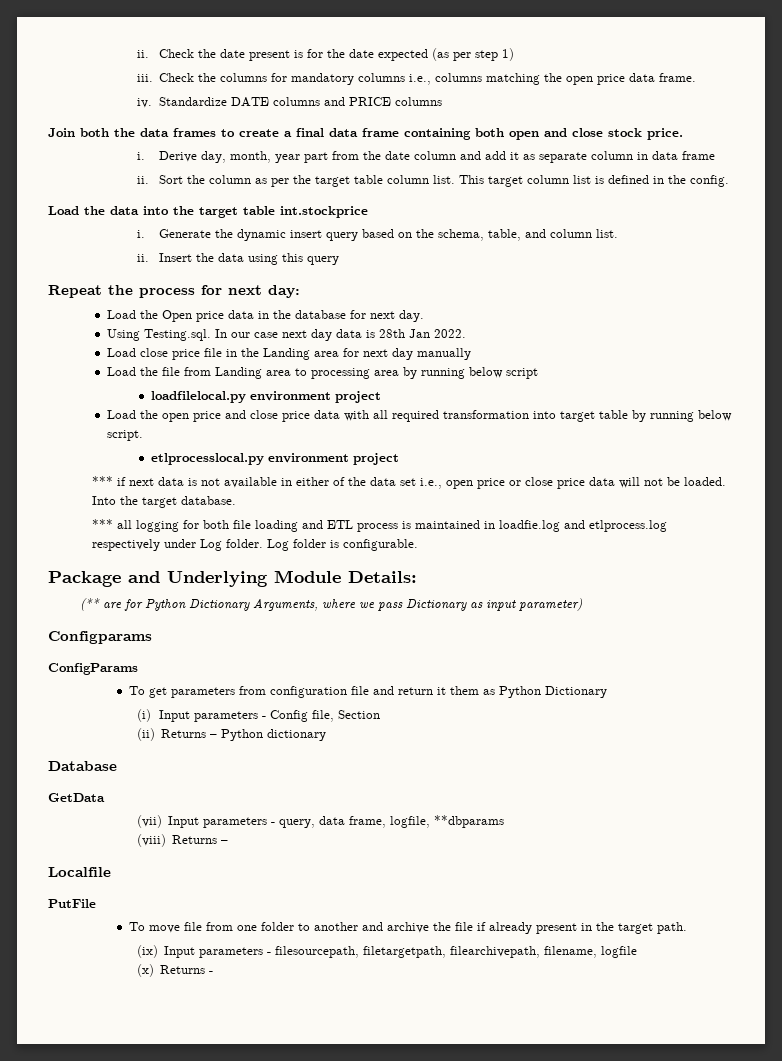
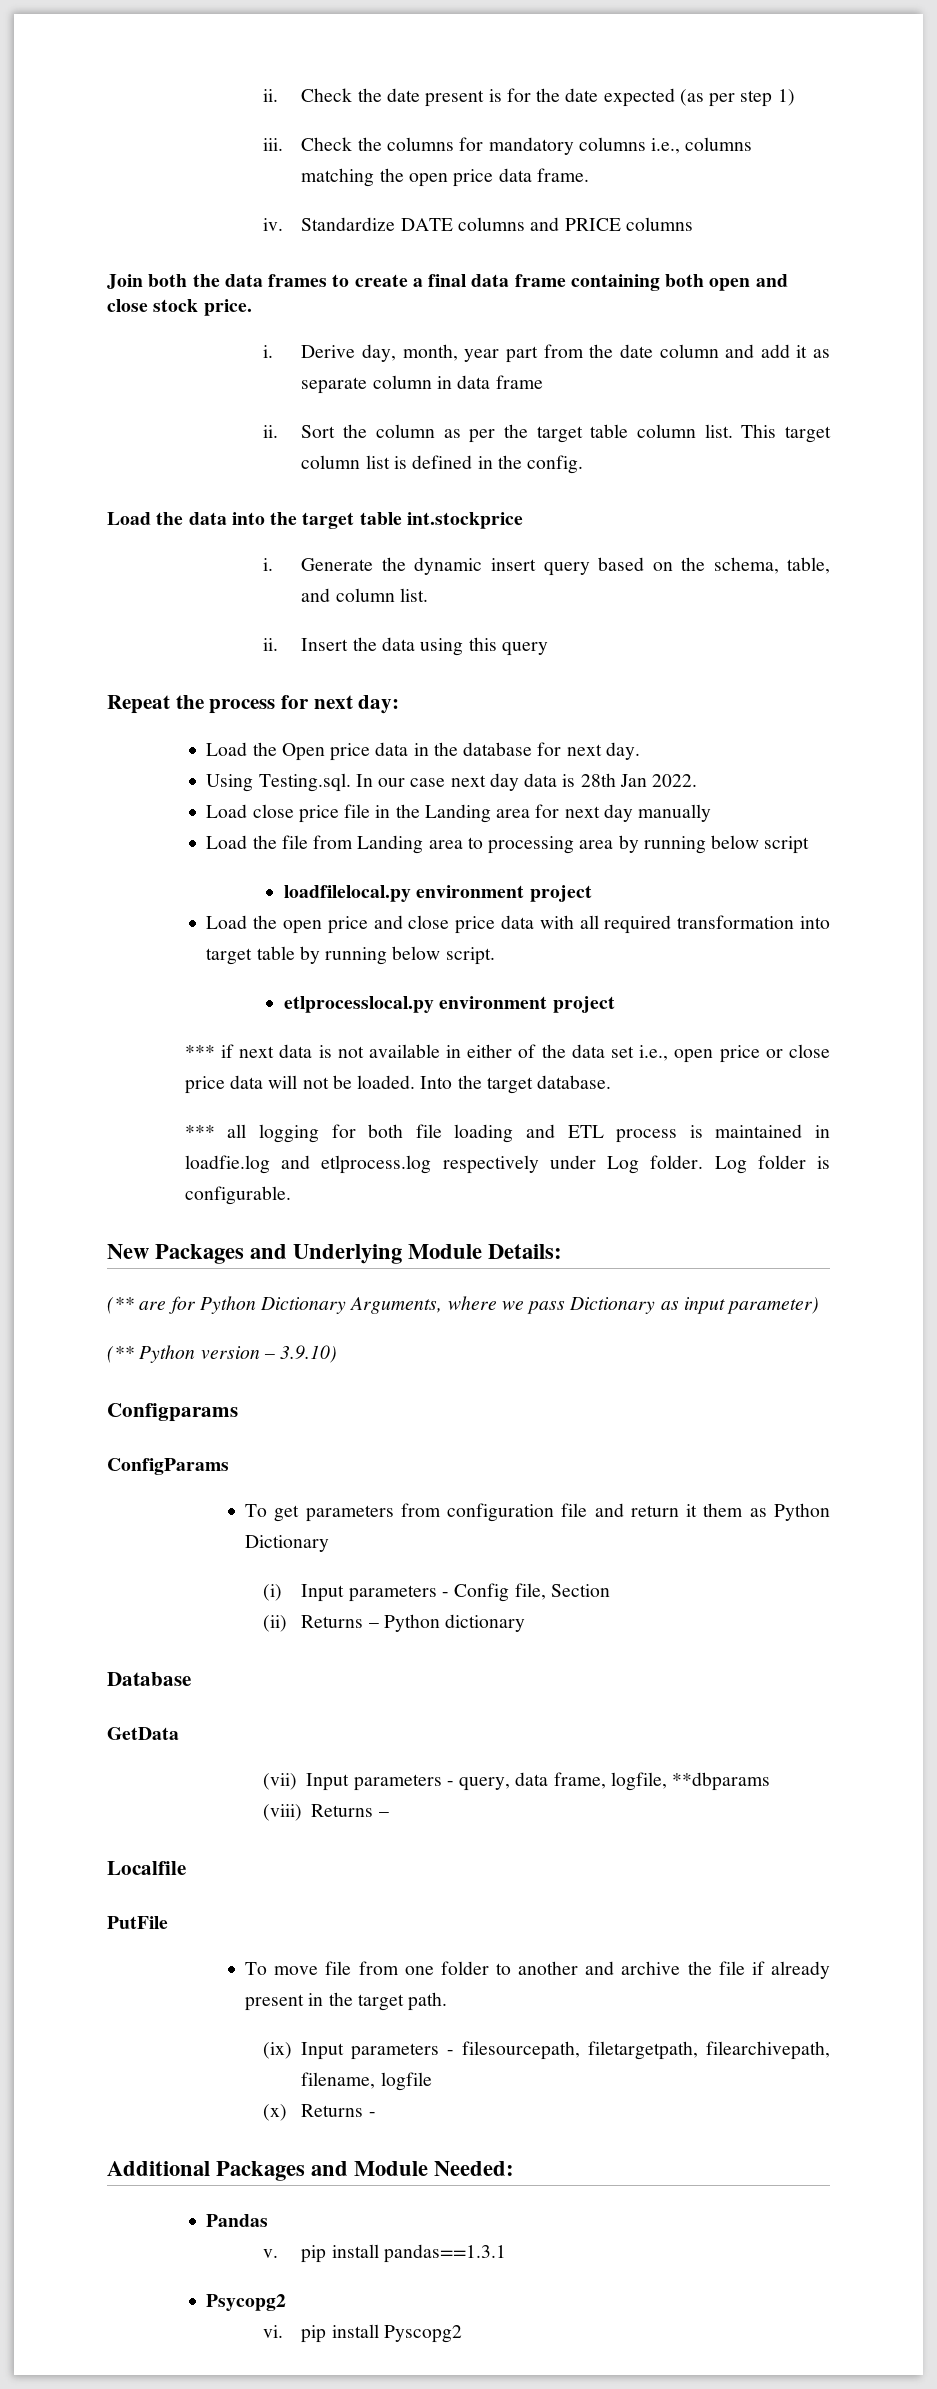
[48,571,121,587] Package -> [107,1244,245,1264] New Packages
(583, 604) none -> [107,1345,338,1363] // (** Python version – 3.9.10)
(214, 972) none -> [107,2161,515,2181] [206,2214,269,2227] [262,2244,507,2263] [206,2294,287,2311] [262,2324,463,2343] // Additional Packages and Module Needed: // Pandas // v. pip install pandas==1.3.1 // Psycopg2 // vi. pip install Pyscopg2

